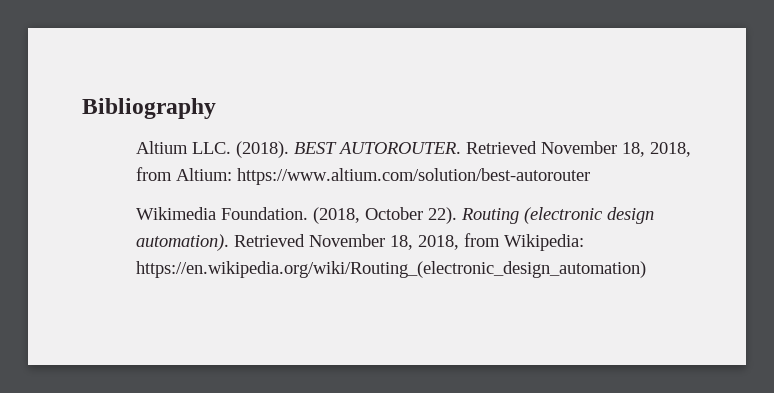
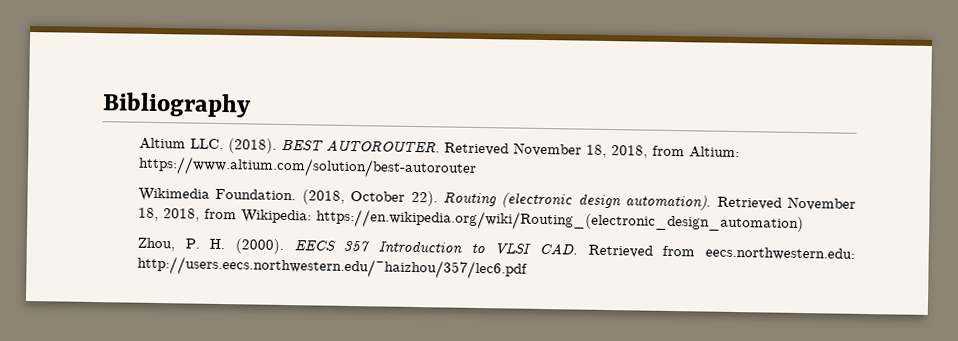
(646, 269) none -> [136,237,855,261] [136,255,528,280] // Zhou, P. H. (2000). EECS 357 Introduction to VLSI CAD. Retrieved from eecs.northwestern.edu: http://users.eecs.northwestern.edu/~haizhou/357/lec6.pdf

